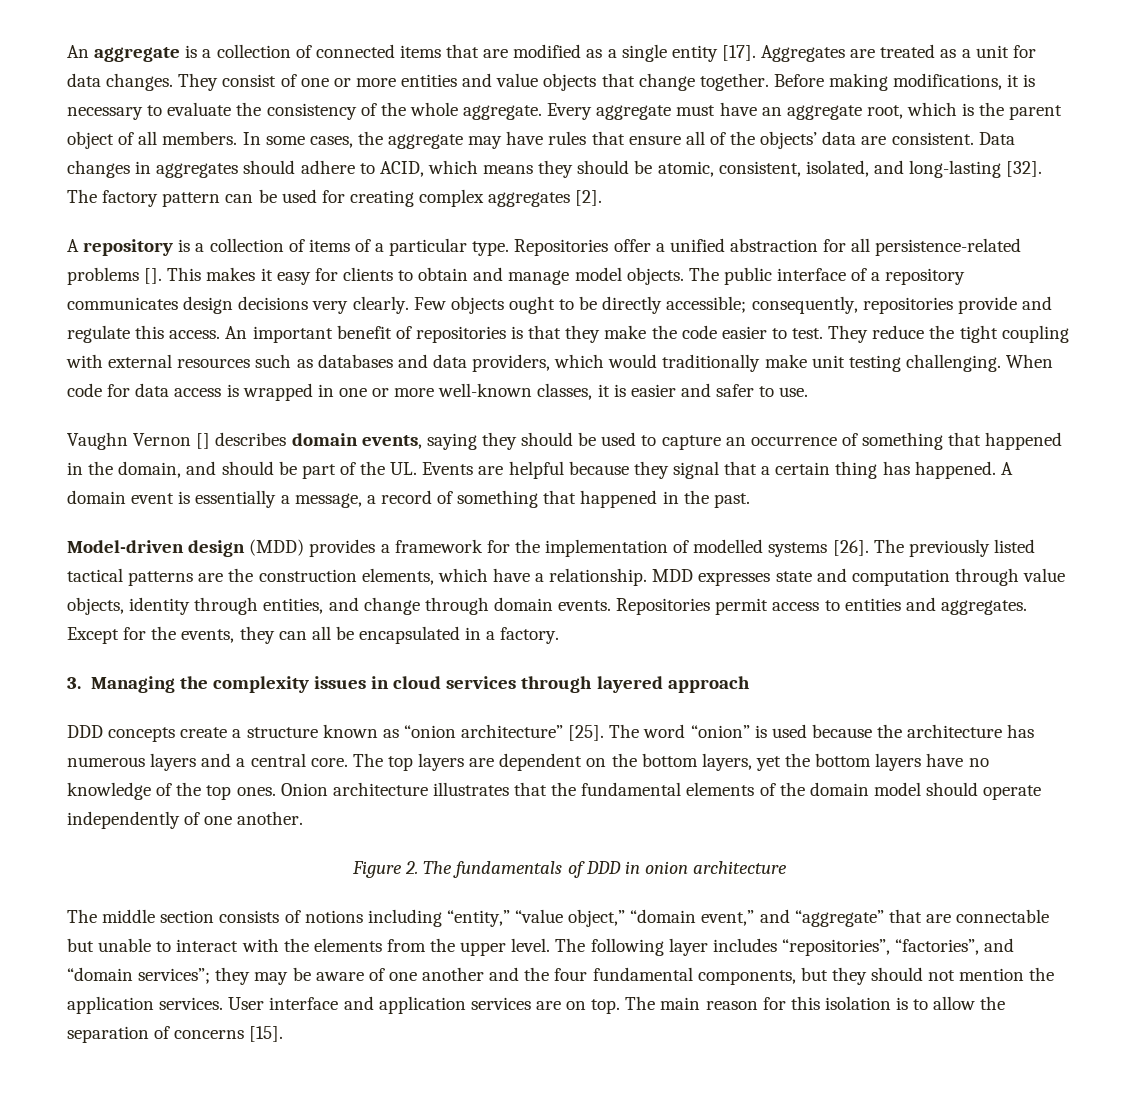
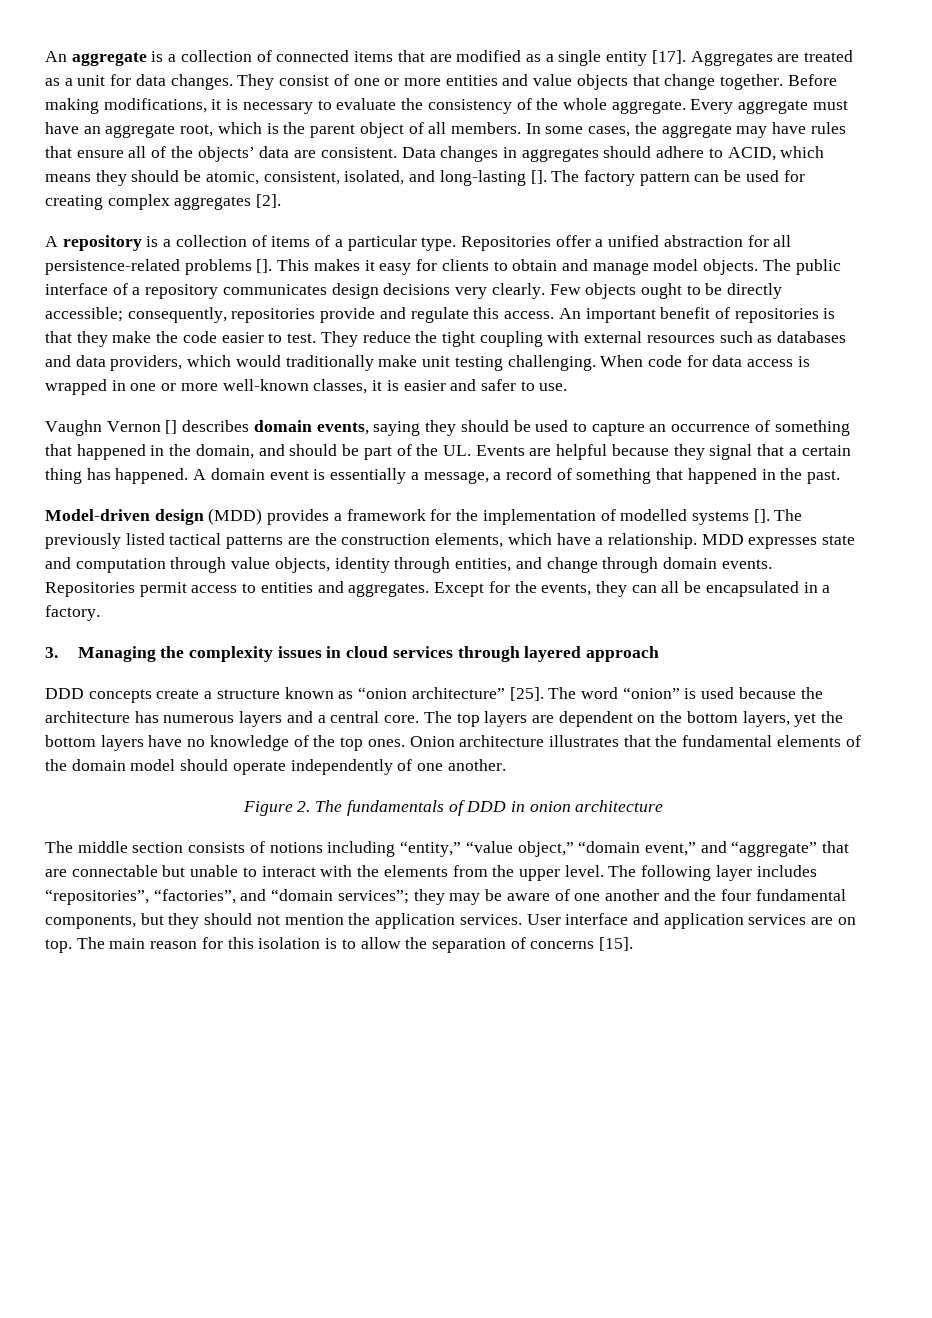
[1006,161,1043,177] [32]. -> [530,170,547,184] [].
[832,540,869,556] [26]. -> [753,509,770,523] [].

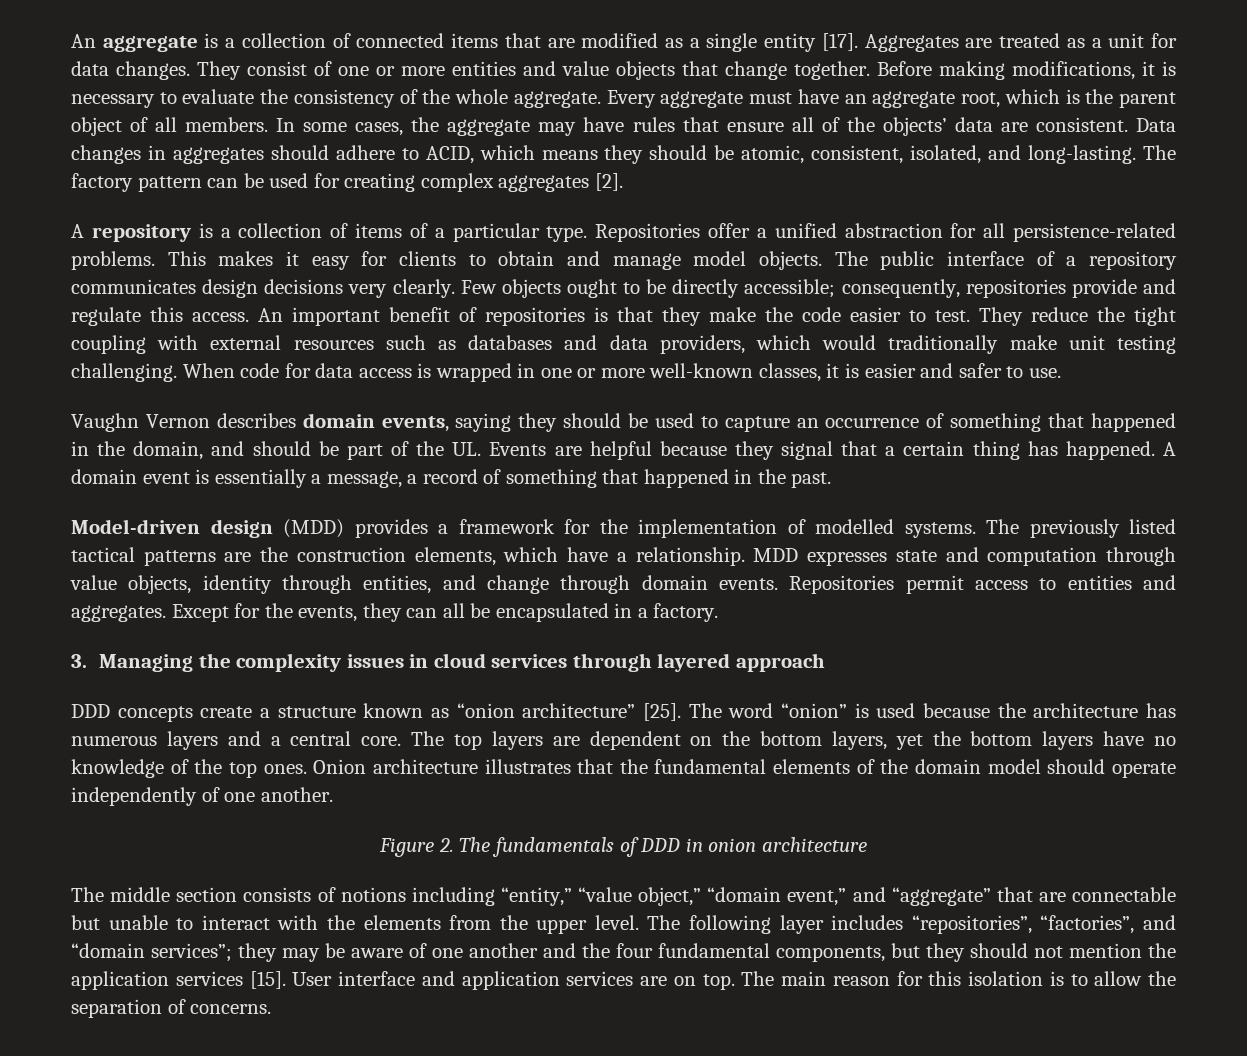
[439,170,547,186] long-lasting []. -> [1028,145,1137,164] long-lasting.
[184,259,273,275] problems []. -> [71,251,155,270] problems.
[165,420,178,434] [] -> (210, 421) none
[691,509,770,525] systems []. -> [904,522,976,538] systems.
[459,914,522,925] services. -> [175,971,286,989] services [15].
[530,937,634,951] concerns [15]. -> [190,1004,272,1014] concerns.

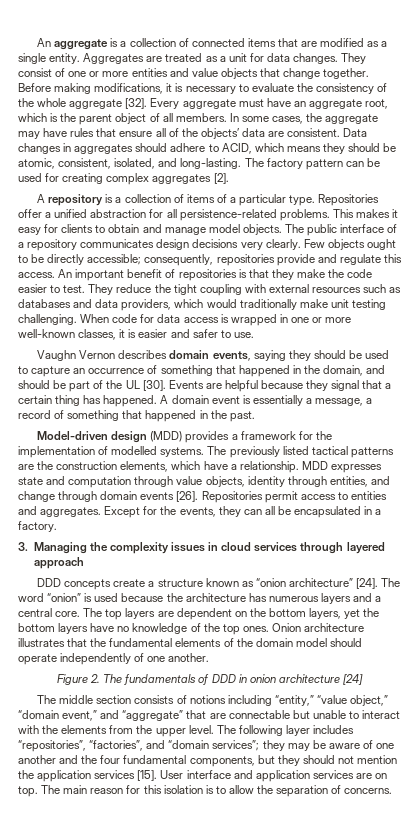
[764,33,858,52] entity [17]. -> [49,53,81,64] entity.
[513,91,601,108] aggregate. -> [69,98,148,109] aggregate [32].
[452,442,482,456] UL. -> [125,380,166,391] UL [30].
[719,578,778,590] events. -> [140,491,199,502] events [26].
[643,703,682,721] [25]. -> [356,578,379,589] [24].
(867, 844) none -> [342,674,363,685] [24]

